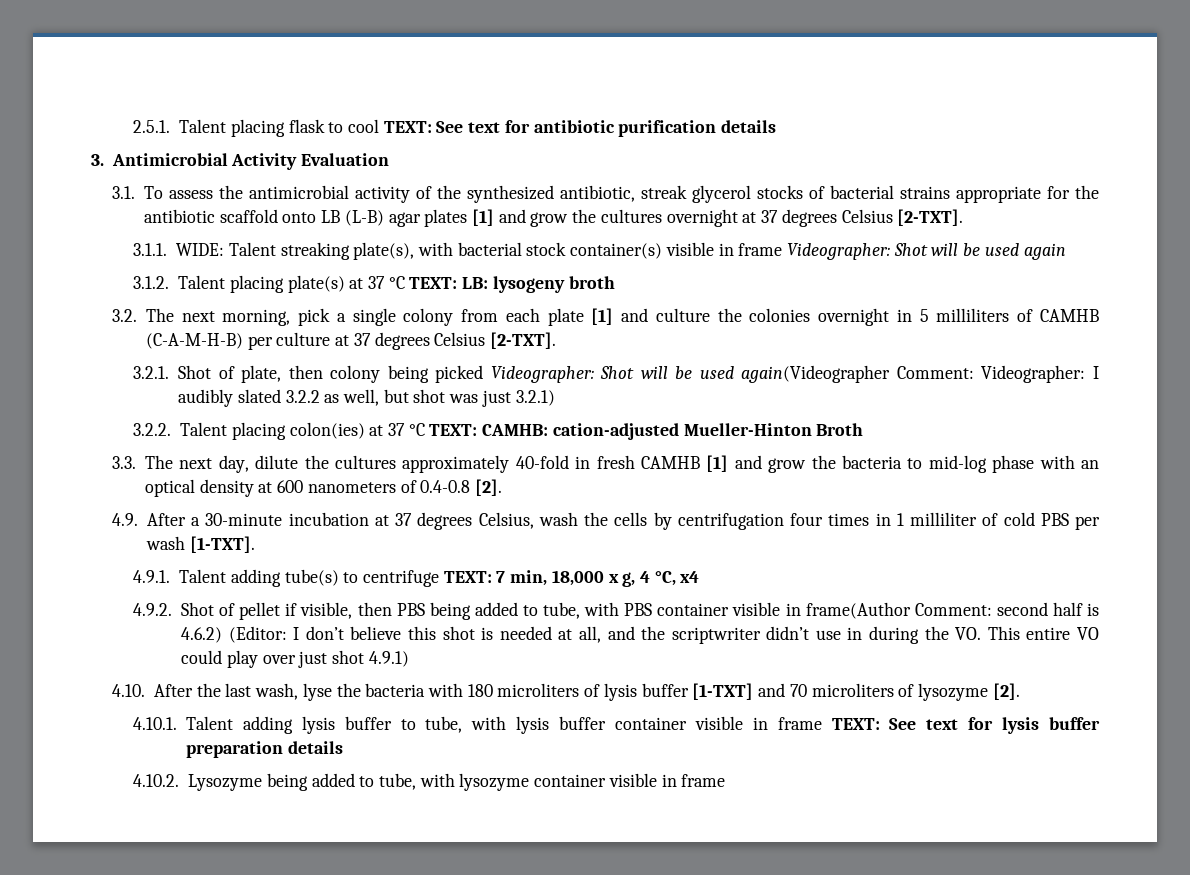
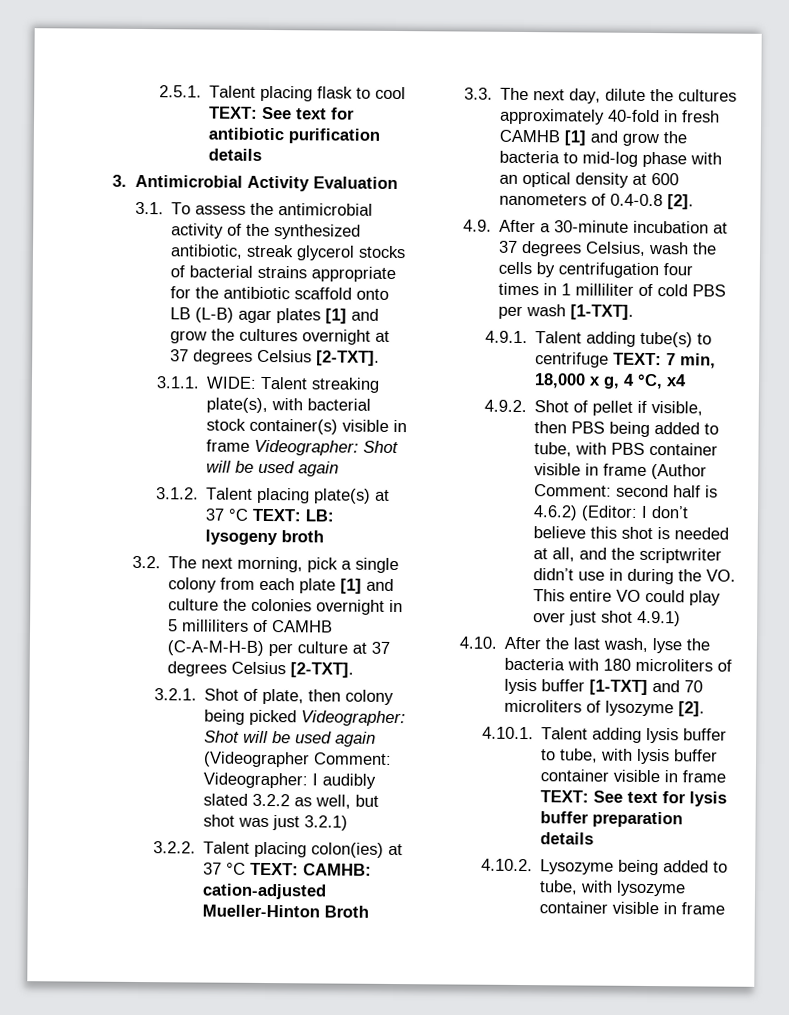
[741,365,891,383] again(Videographer -> [334,731,376,747] [202,751,310,768] again (Videographer
[805,602,911,619] frame(Author -> [602,463,707,480] frame (Author

